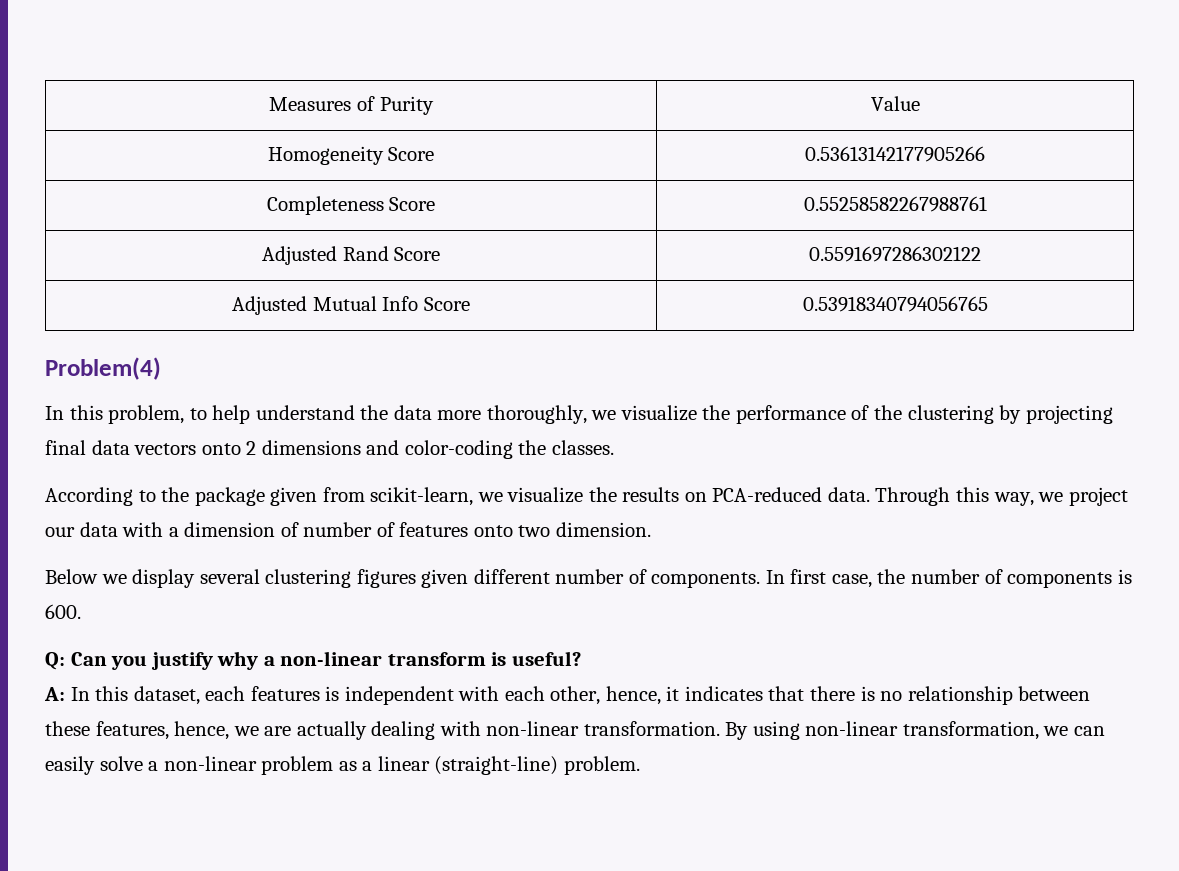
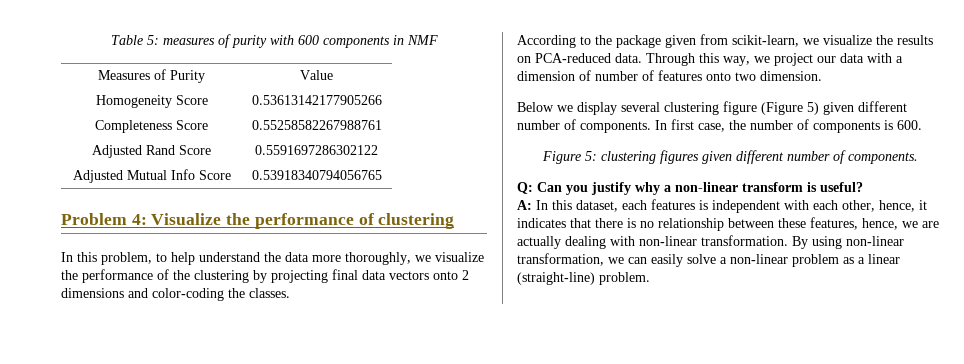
(269, 104) none -> [110,34,438,48] Table 5: measures of purity with 600 components in NMF //
[45,357,161,380] Problem(4) -> [61,213,455,229] Problem 4: Visualize the performance of clustering
[356,569,416,588] figures -> [723,101,819,115] figure (Figure 5)
(81, 611) none -> [541,150,918,164] // Figure 5: clustering figures given different number of components.

